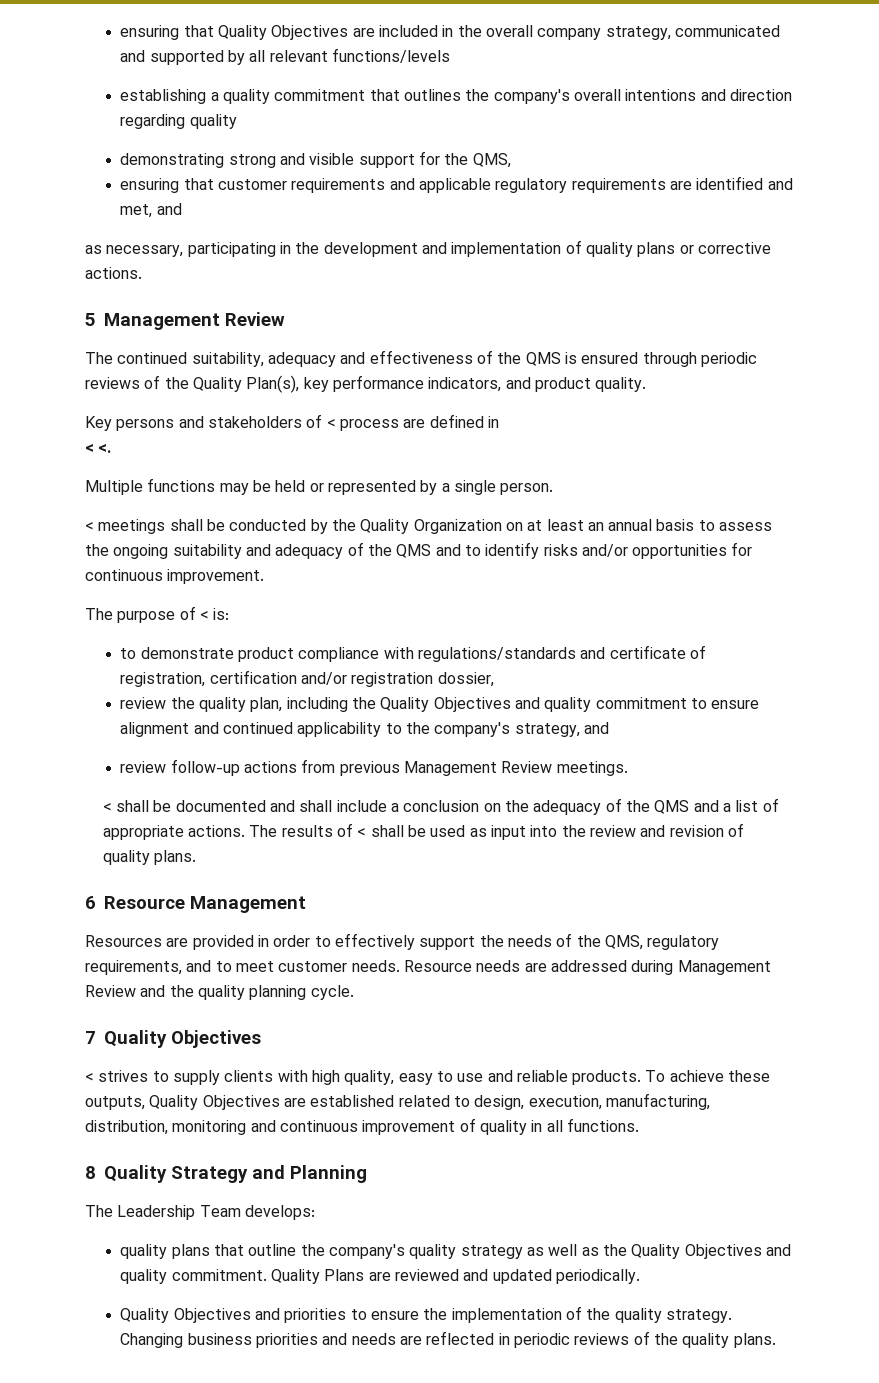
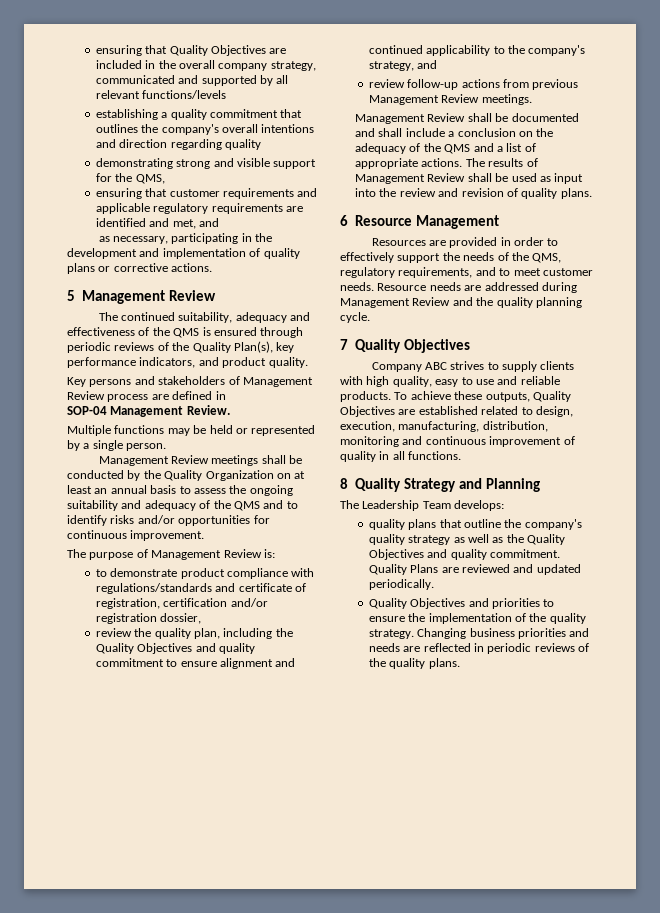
[326,419,336,428] < -> [242,377,313,387] [67,391,105,400] Management Review
[85,444,112,453] < <. -> [67,405,230,417] SOP-04 Management Review.
[85,522,94,531] < -> [98,455,209,466] Management Review
[199,611,209,620] < -> [151,549,262,560] Management Review
[102,803,112,812] < -> [355,113,466,124] Management Review
[357,828,367,837] < -> [355,173,466,184] Management Review
[85,1073,94,1082] < -> [371,362,447,372] Company ABC

